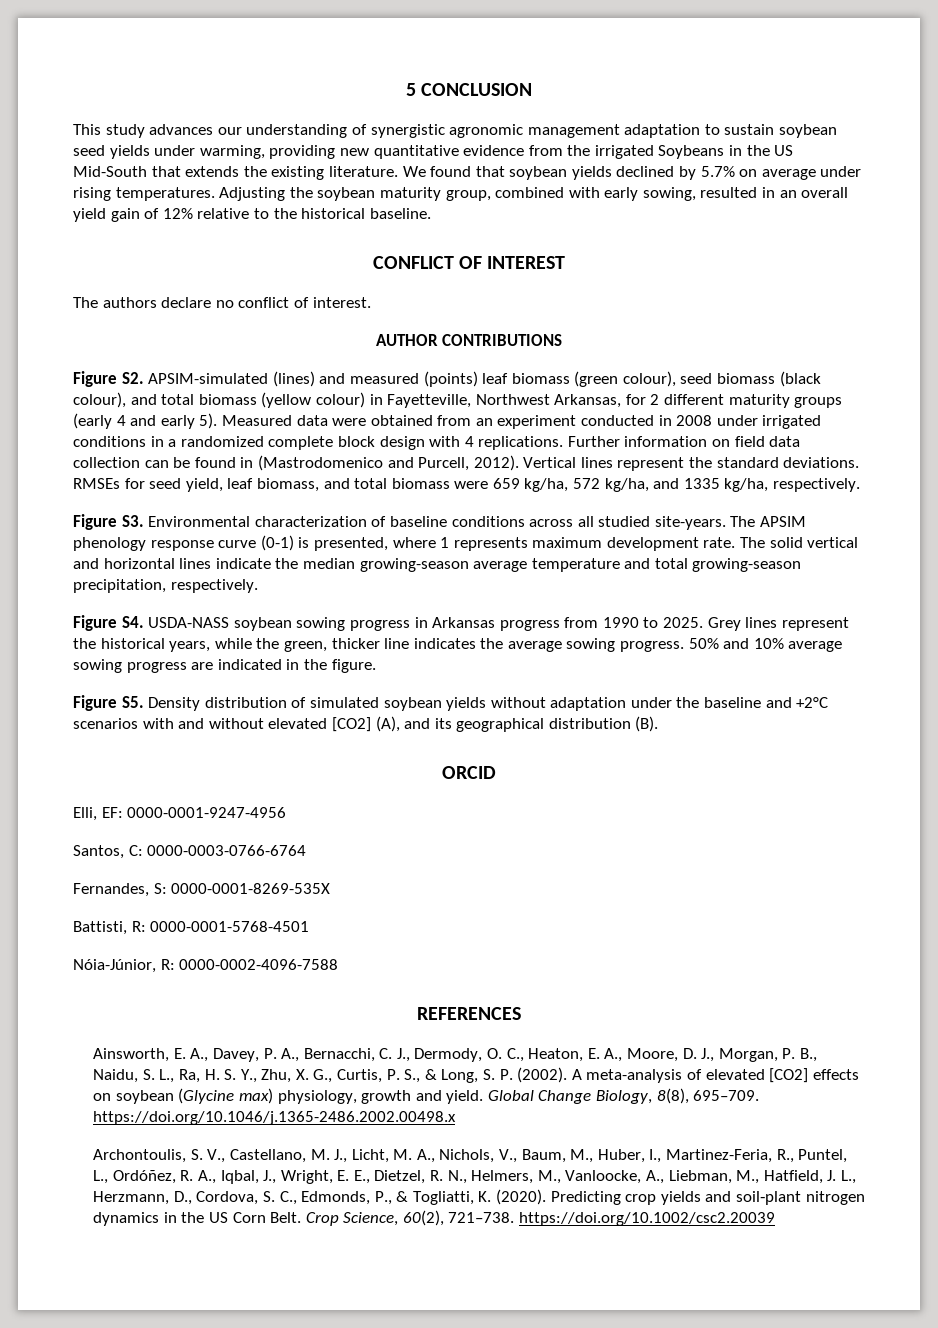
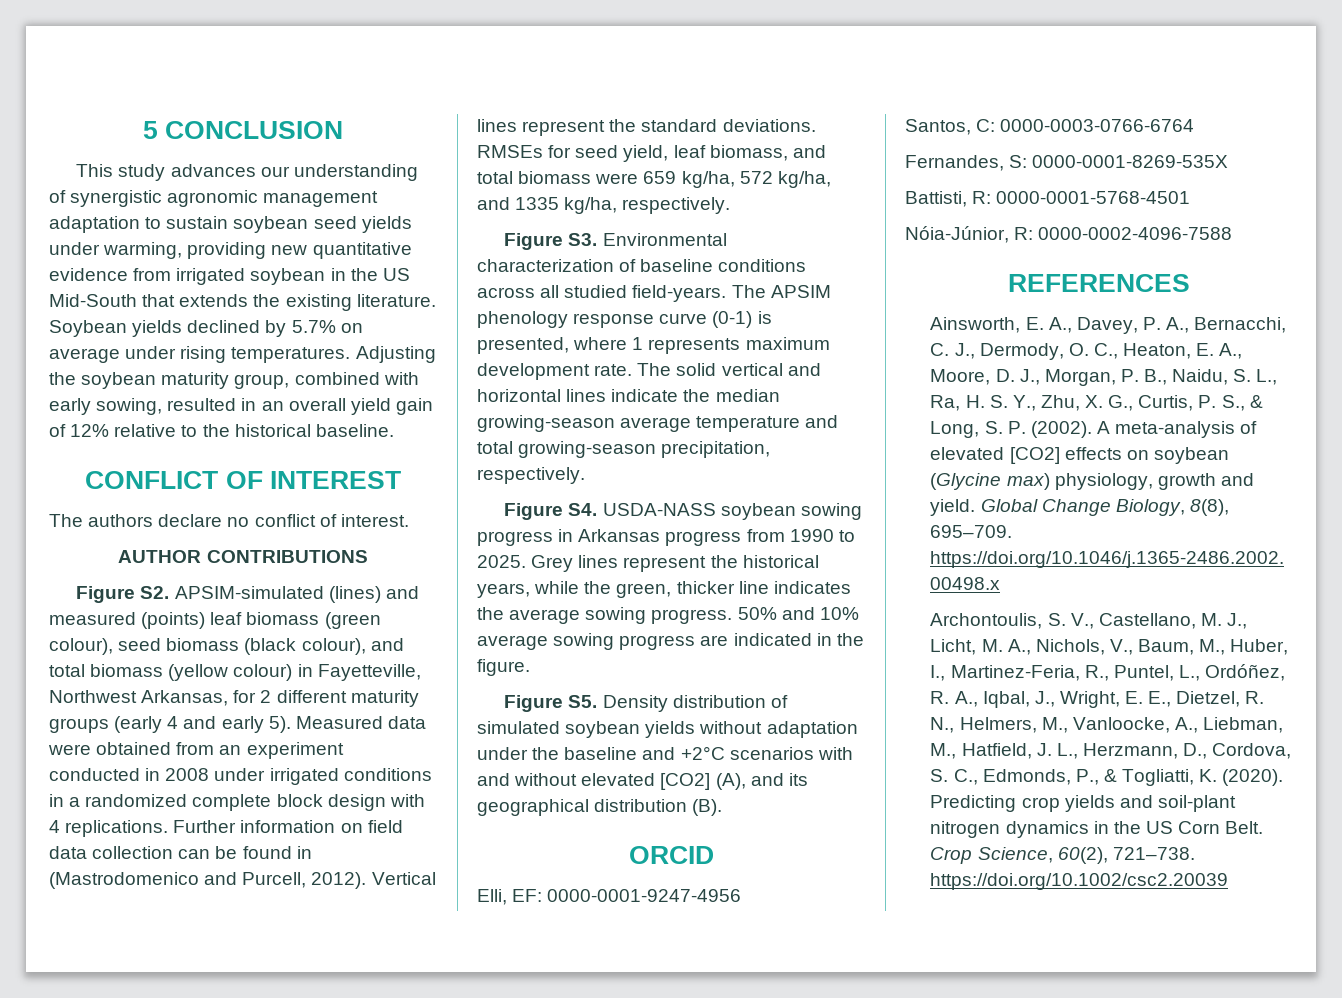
[567,145,725,159] the irrigated Soybeans -> [176,268,326,285] irrigated soybean
[402,166,568,180] We found that soybean -> [49,320,127,337] Soybean
[654,516,726,530] site-years. -> [632,285,727,302] field-years.

